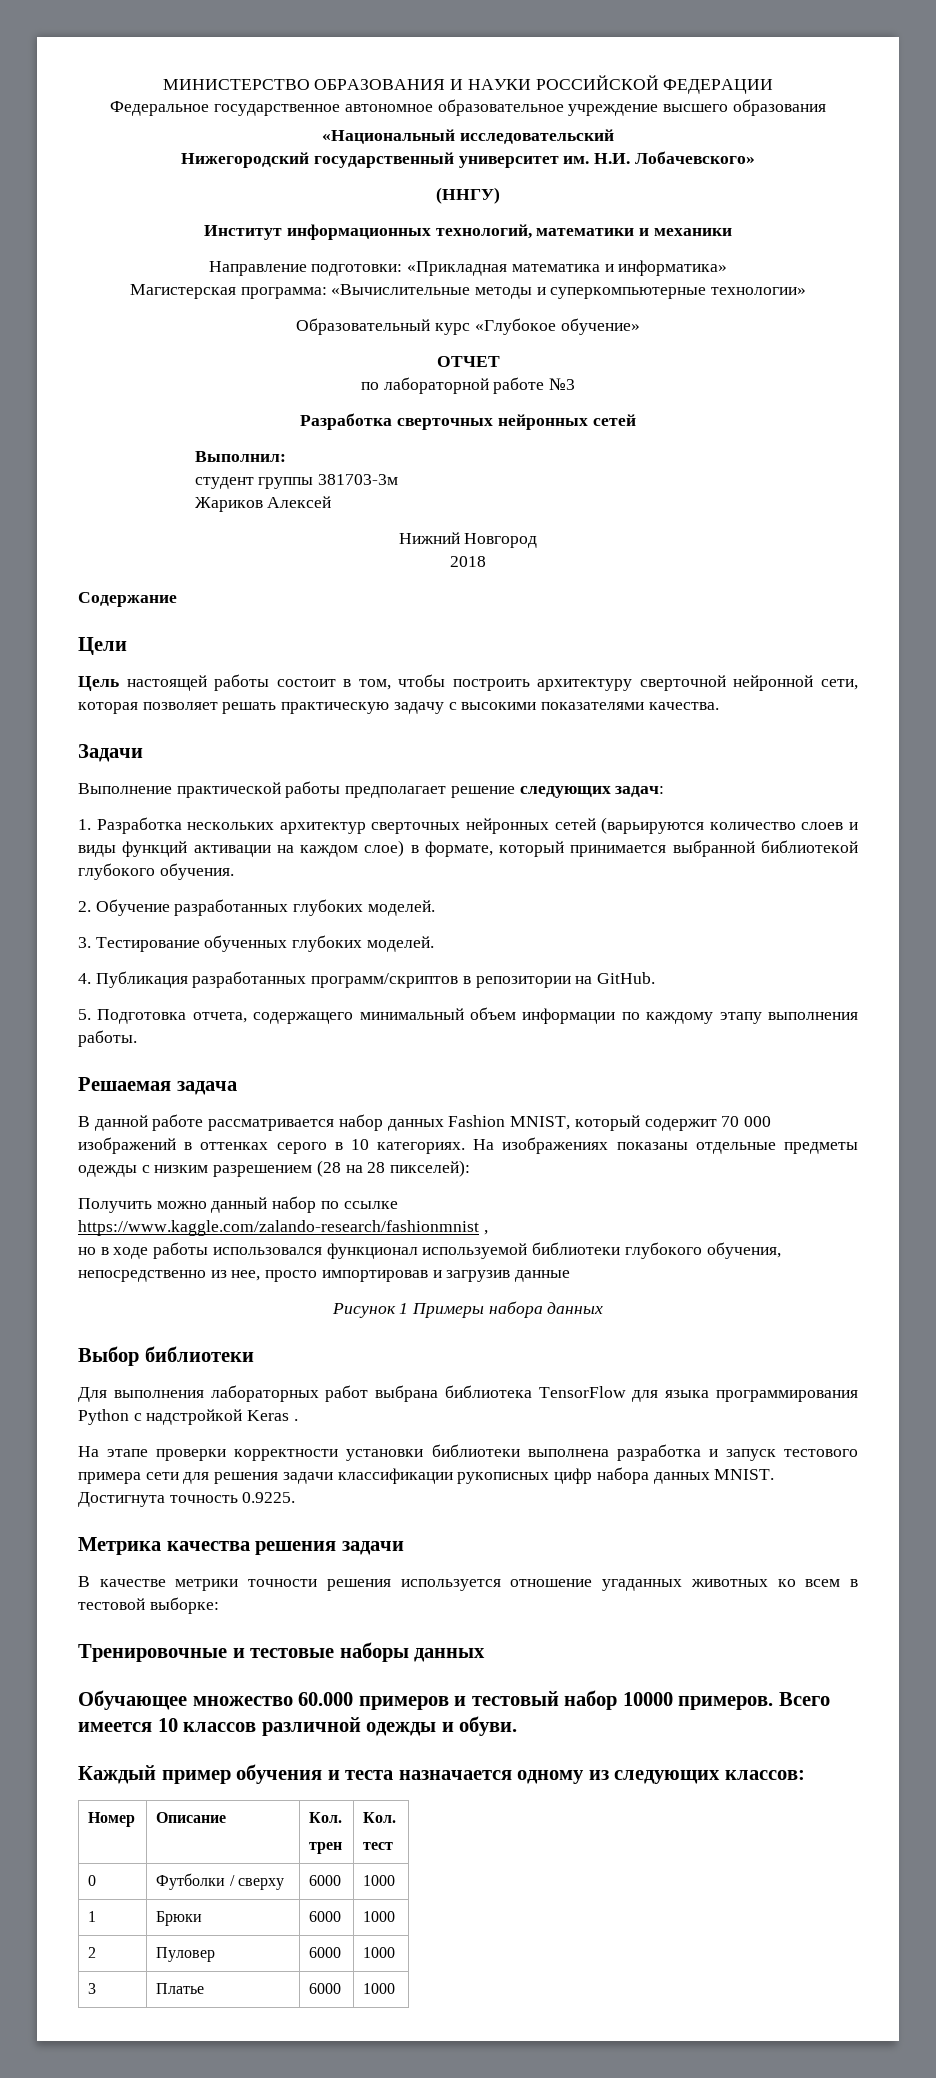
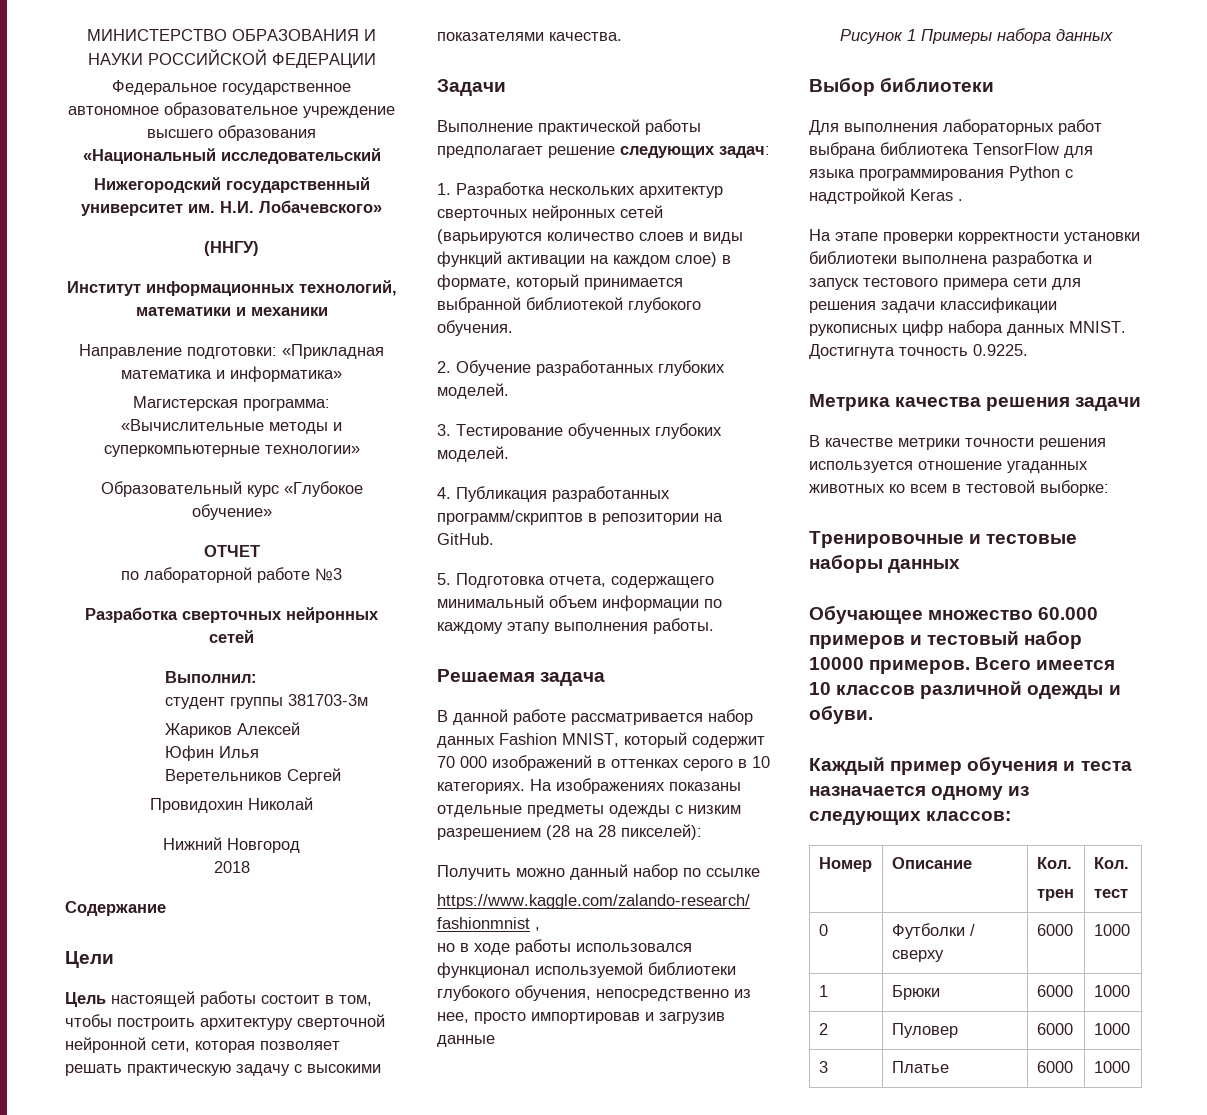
(332, 502) none -> [164,745,259,761] [164,768,341,784] [150,797,313,813] // Юфин Илья // Веретельников Сергей // Провидохин Николай

